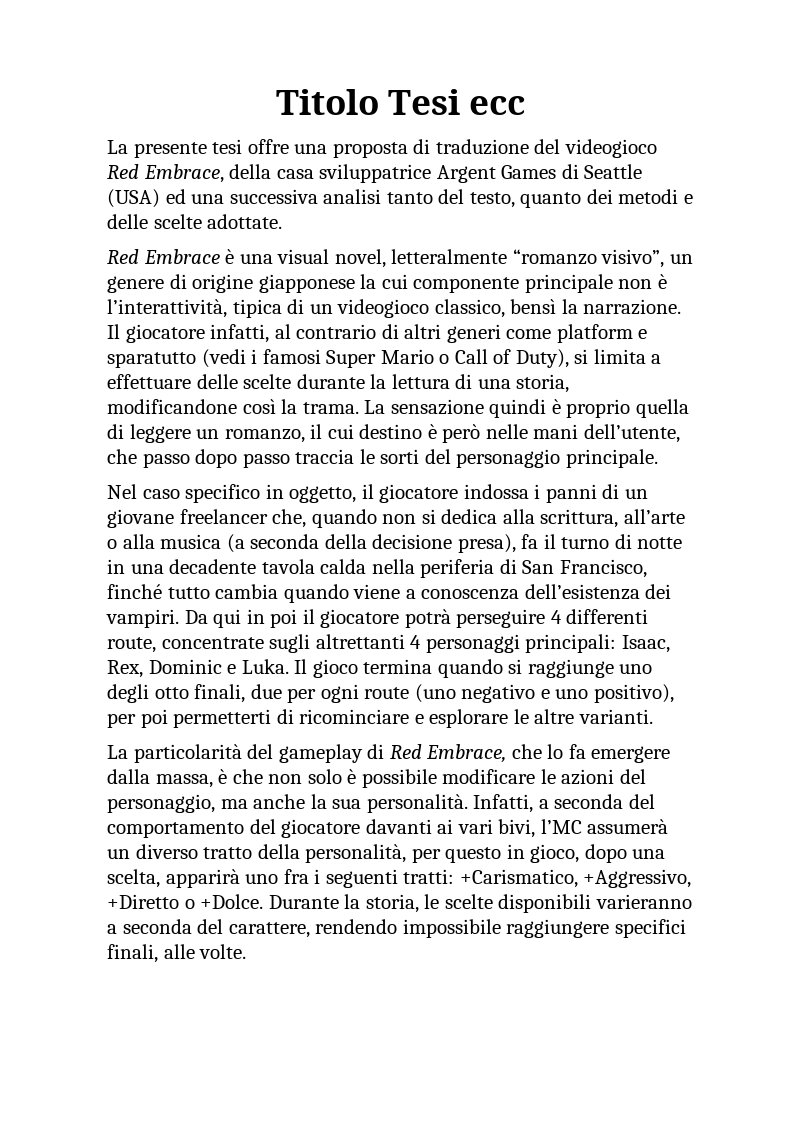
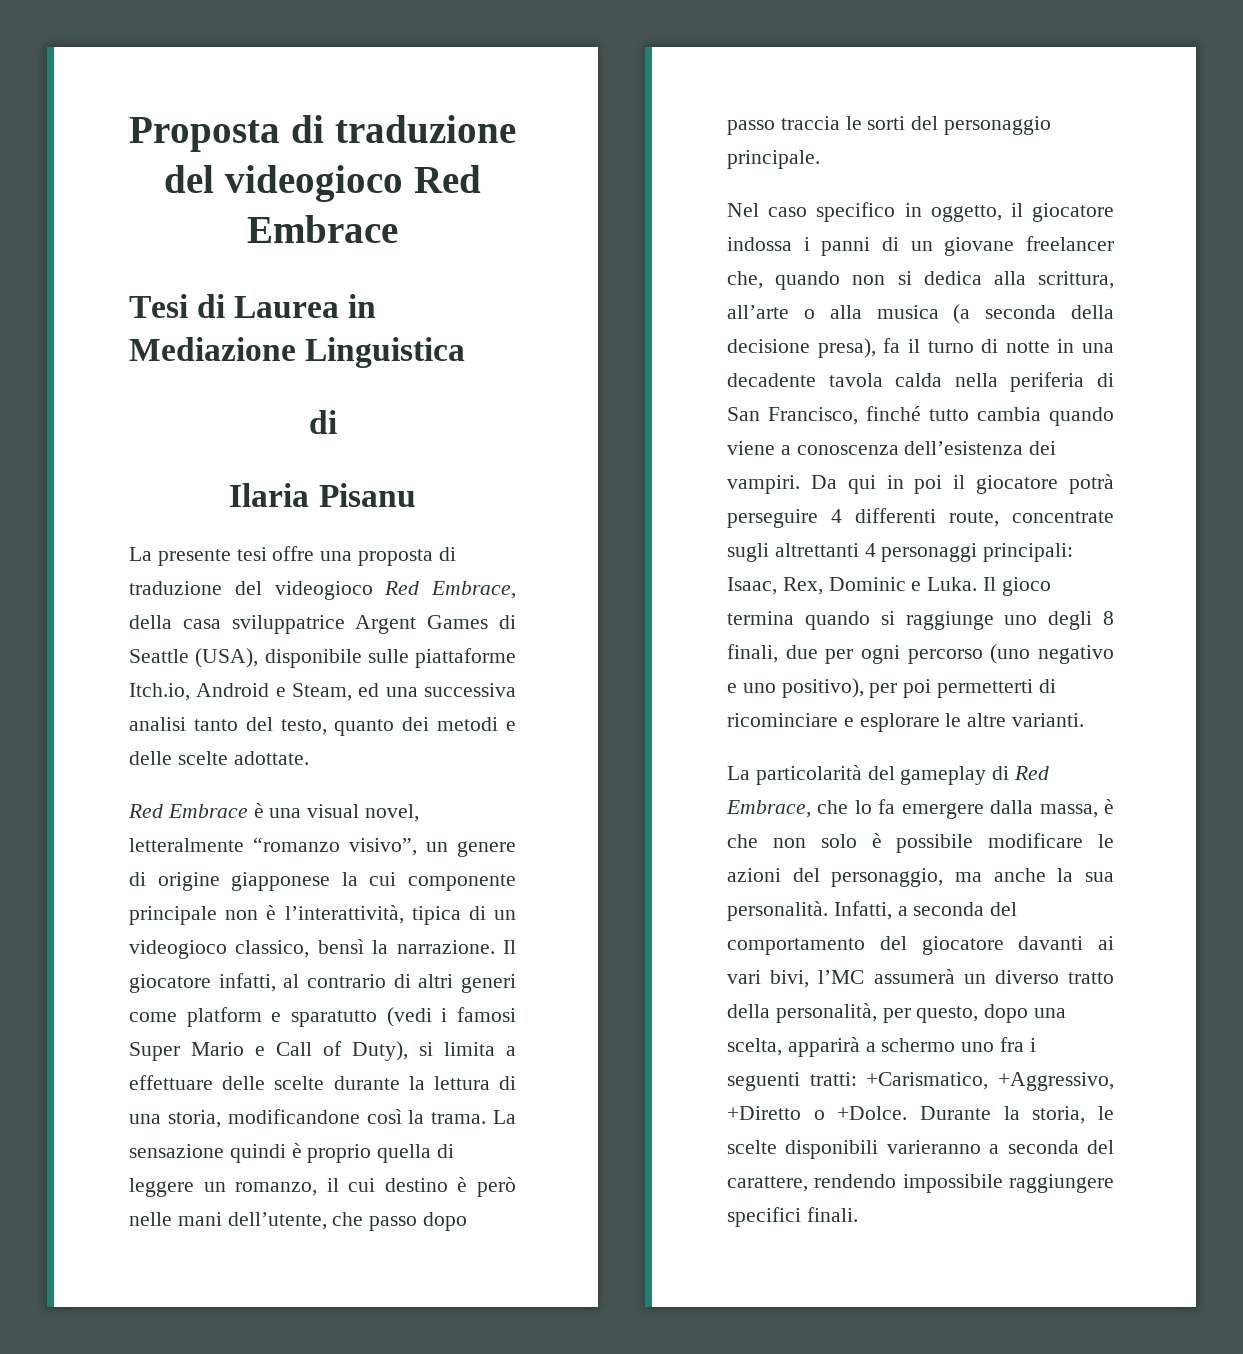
[275,89,526,115] Titolo Tesi ecc -> [129,115,516,152] [164,165,481,202] [247,215,398,243] [129,294,377,318] [129,337,466,368] [308,410,337,434] [229,483,416,507] Proposta di traduzione del videogioco Red Embrace // Tesi di Laurea in Mediazione Linguistica // di // Ilaria Pisanu
[107,189,160,208] (USA) -> [195,648,516,668] [129,683,352,701] (USA), disponibile sulle piattaforme Itch.io, Android e Steam,
[439,354,450,364] o -> [255,1046,265,1056] e
[154,687,189,699] otto -> [1103,611,1114,625] 8
[364,687,410,699] route -> [907,649,983,664] percorso
[445,844,580,863] questo in gioco, -> [916,1006,979,1023] questo,
(240, 878) none -> [865,1038,956,1052] a schermo
[107,944,247,963] finali, alle volte. -> [806,1207,858,1222] finali.

